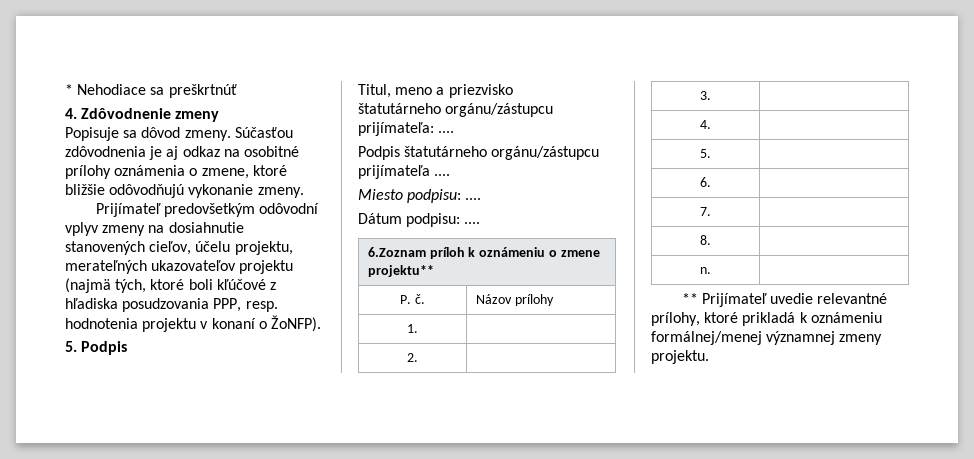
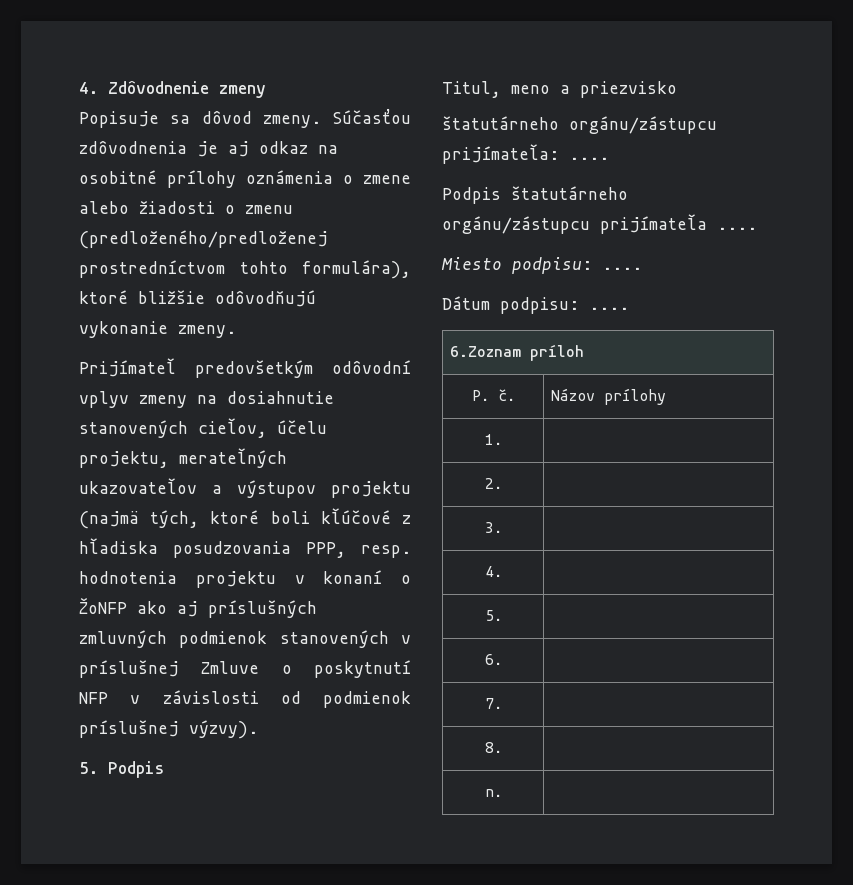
[65,84,237,98] * Nehodiace sa preškrtnúť // -> (79, 88) none
[201,168,249,179] zmene, -> [363,175,411,184] [79,200,293,214] [79,230,328,249] [79,260,411,279] zmene alebo žiadosti o zmenu (predloženého/predloženej prostredníctvom tohto formulára),
(237, 265) none -> [212,480,316,498] a výstupov
[270,315,321,332] ŽoNFP). -> [79,598,317,618] [79,630,411,648] [79,660,411,678] [79,690,411,708] [79,720,258,739] ŽoNFP ako aj príslušných zmluvných podmienok stanovených v príslušnej Zmluve o poskytnutí NFP v závislosti od podmienok príslušnej výzvy).
[468,247,600,257] [367,265,434,277] k oznámeniu o zmene projektu** -> (585, 352) none
[681,293,888,307] [651,312,882,326] [651,331,883,345] [651,350,709,364] // ** Prijímateľ uvedie relevantné prílohy, ktoré prikladá k oznámeniu formálnej/menej významnej zmeny projektu. -> (502, 793) none

